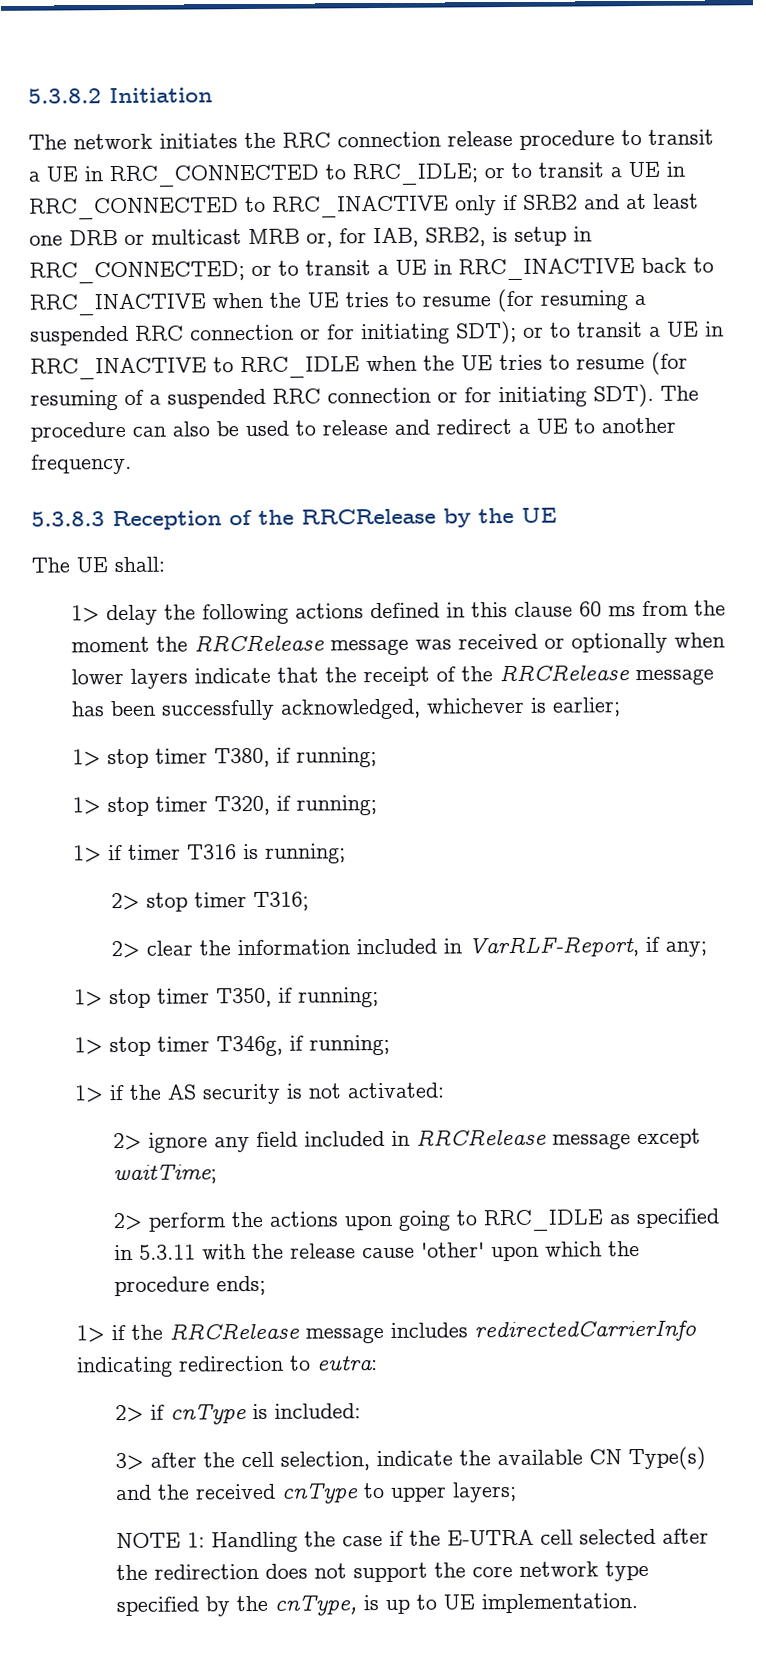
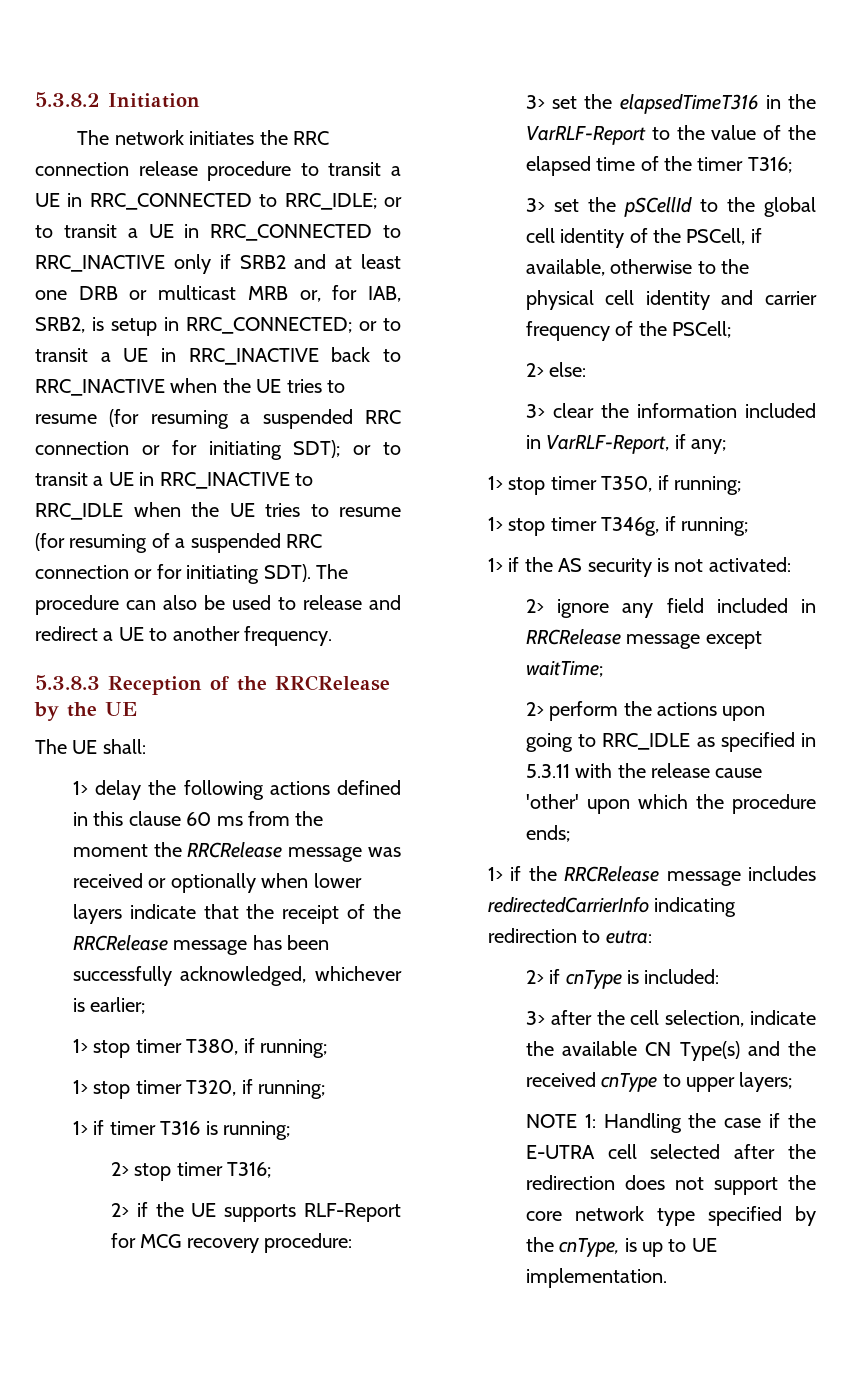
(141, 949) none -> [136,1202,401,1222] [110,1233,353,1253] [525,94,816,114] [525,125,816,145] [525,156,792,176] [525,197,816,217] [525,228,762,248] [525,259,750,276] [525,290,817,310] [525,321,732,341] [525,362,587,377] [525,404,545,418] if the UE supports RLF-Report for MCG recovery procedure: // 3> set the elapsedTimeT316 in the VarRLF-Report to the value of the elapsed time of the timer T316; // 3> set the pSCellId to the global cell identity of the PSCell, if available, otherwise to the physical cell identity and carrier frequency of the PSCell; // 2> else: // 3>

